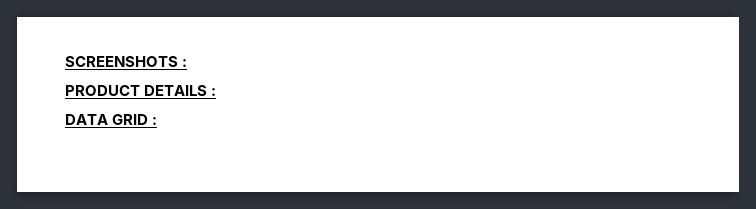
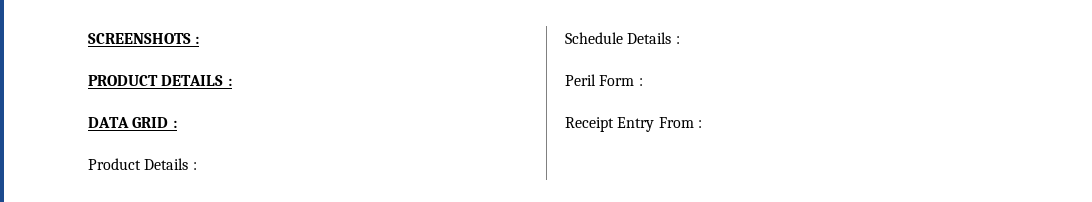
(158, 121) none -> [88,158,197,170] [565,32,680,44] [565,74,643,86] [565,117,702,132] // Product Details : // Schedule Details : // Peril Form : // Receipt Entry From :

